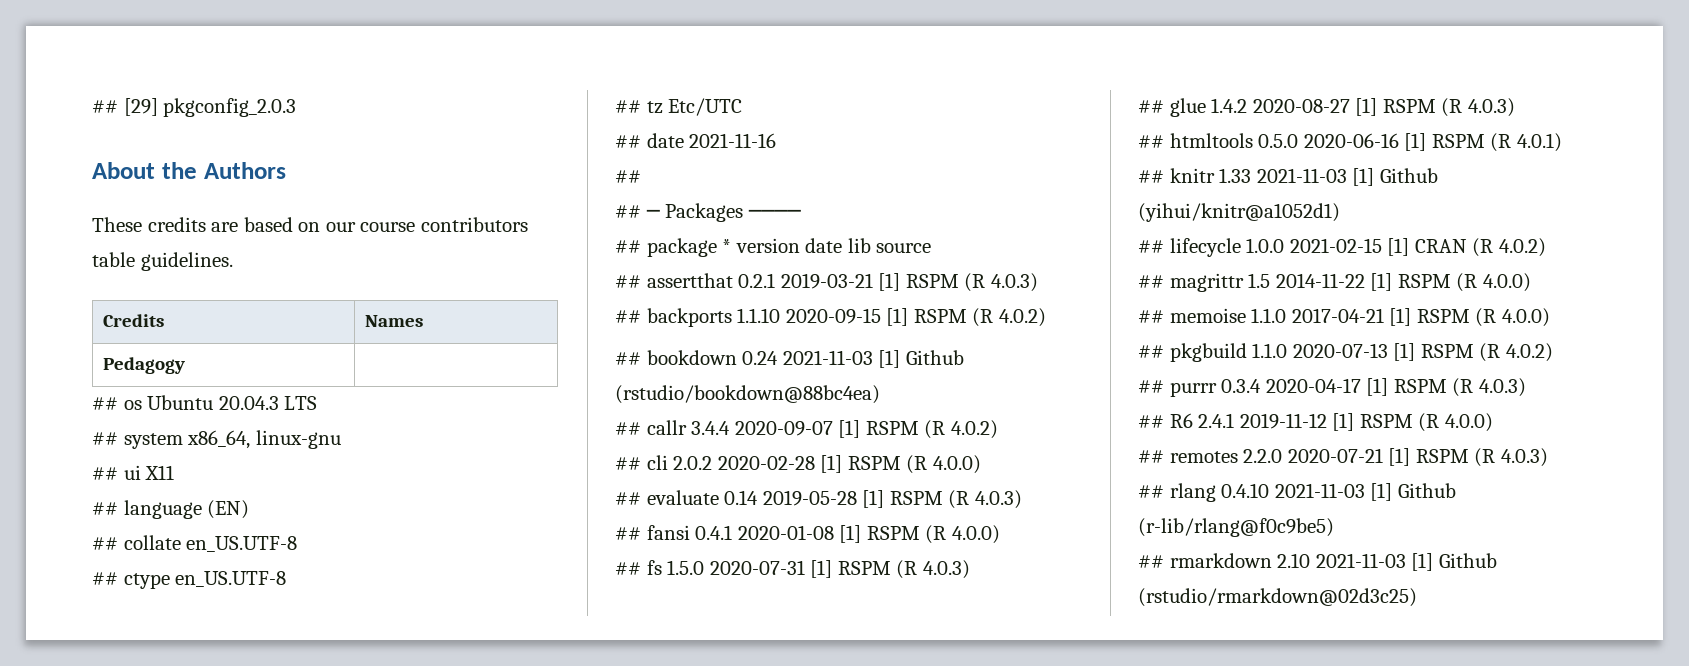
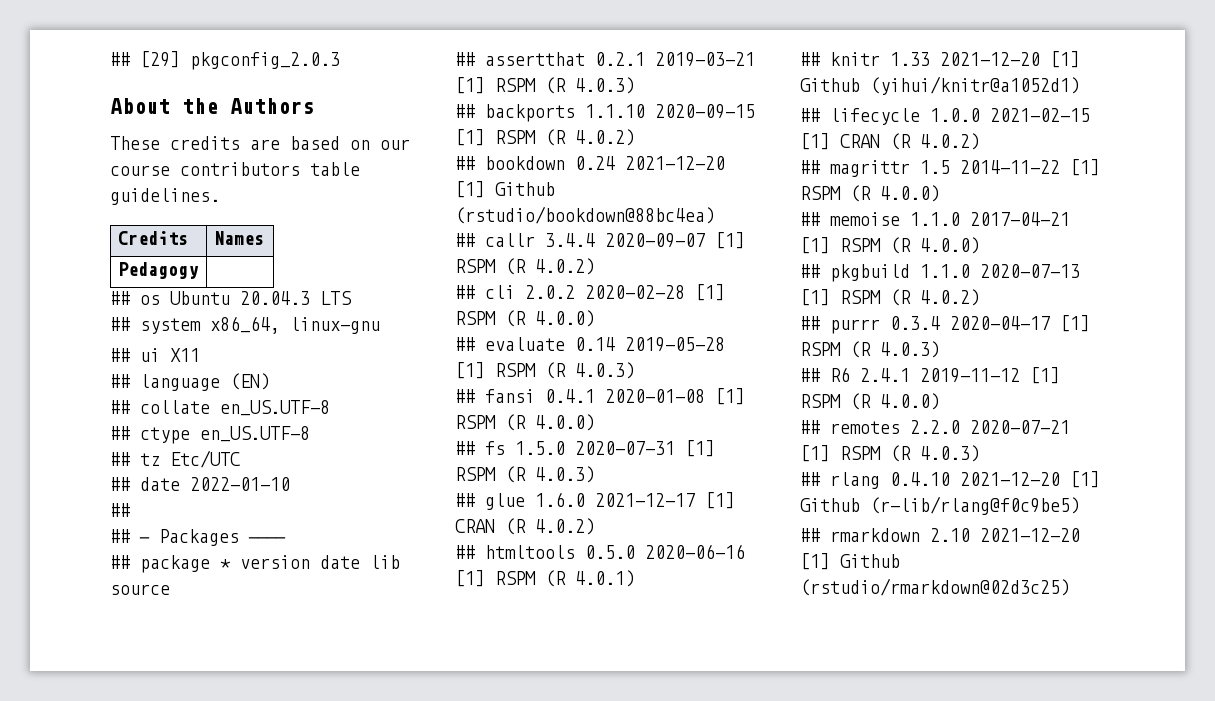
[689,133,777,148] 2021-11-16 -> [190,477,290,491] 2022-01-10
[782,350,873,365] 2021-11-03 -> [625,156,725,170] 2021-12-20
[1211,98,1515,117] 1.4.2 2020-08-27 [1] RSPM (R 4.0.3) -> [535,492,735,509] [455,518,595,535] 1.6.0 2021-12-17 [1] CRAN (R 4.0.2)
[1256,168,1347,183] 2021-11-03 -> [940,52,1040,66] 2021-12-20
[1274,483,1365,498] 2021-11-03 -> [960,472,1060,486] 2021-12-20
[1315,553,1406,568] 2021-11-03 -> [980,528,1080,542] 2021-12-20

